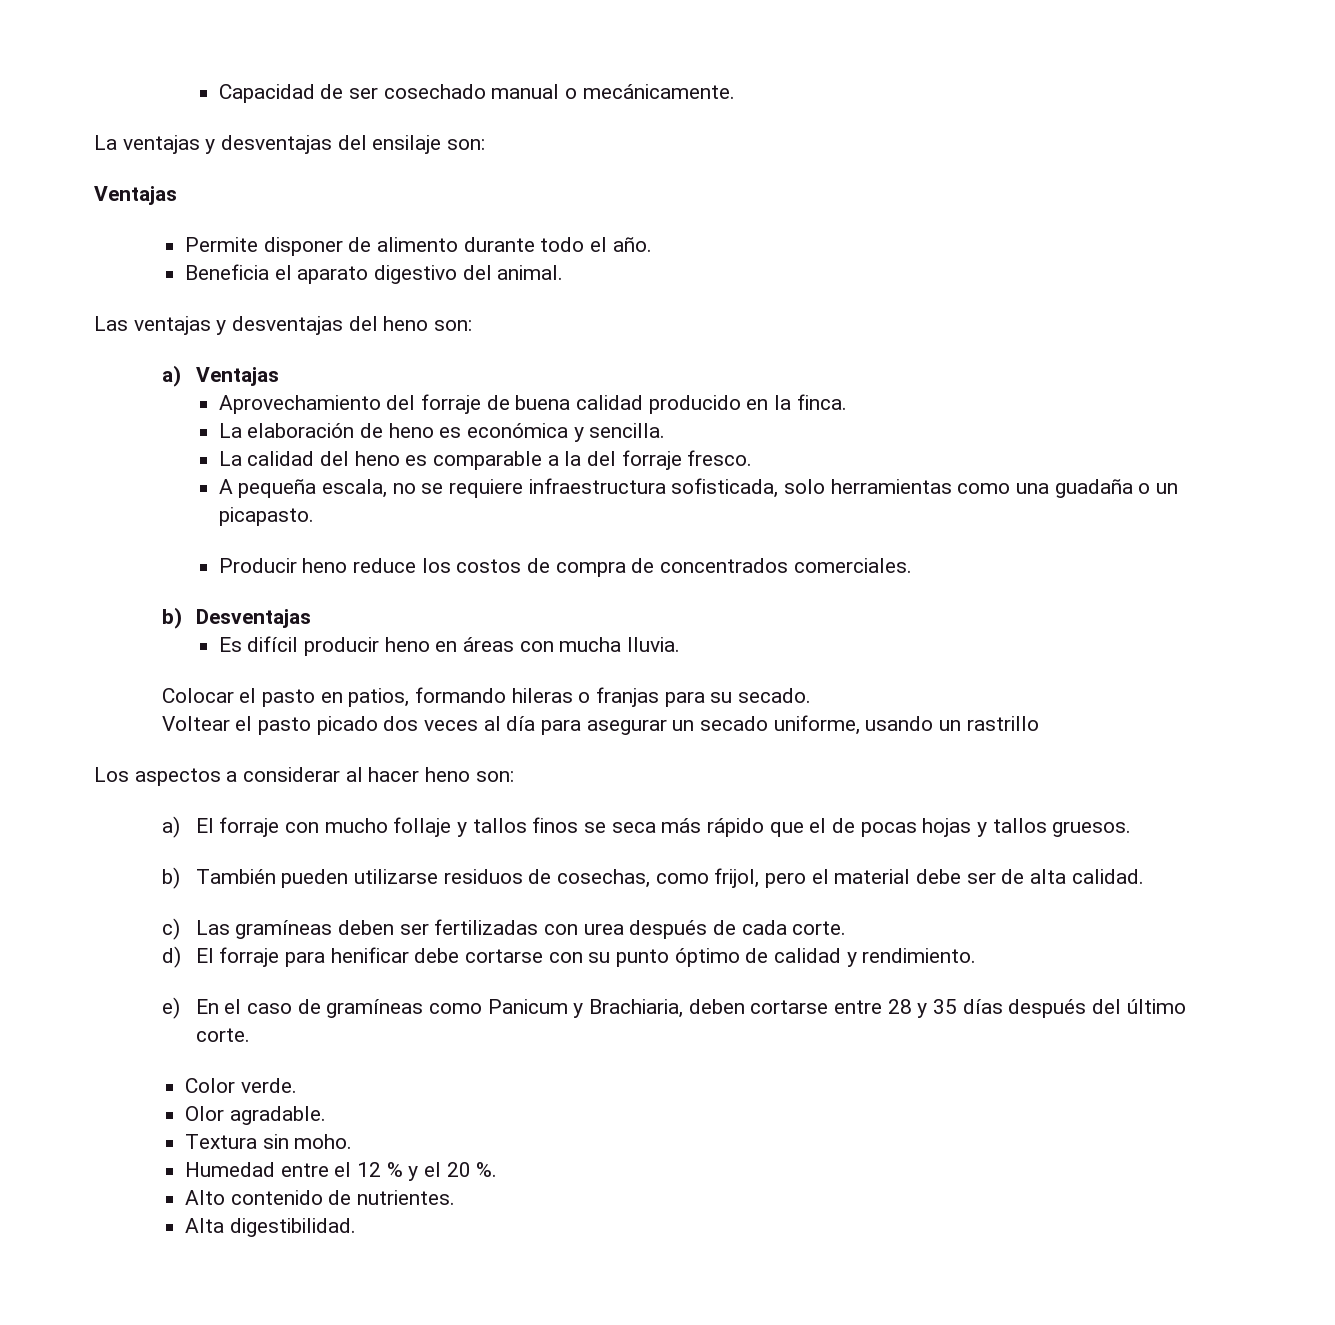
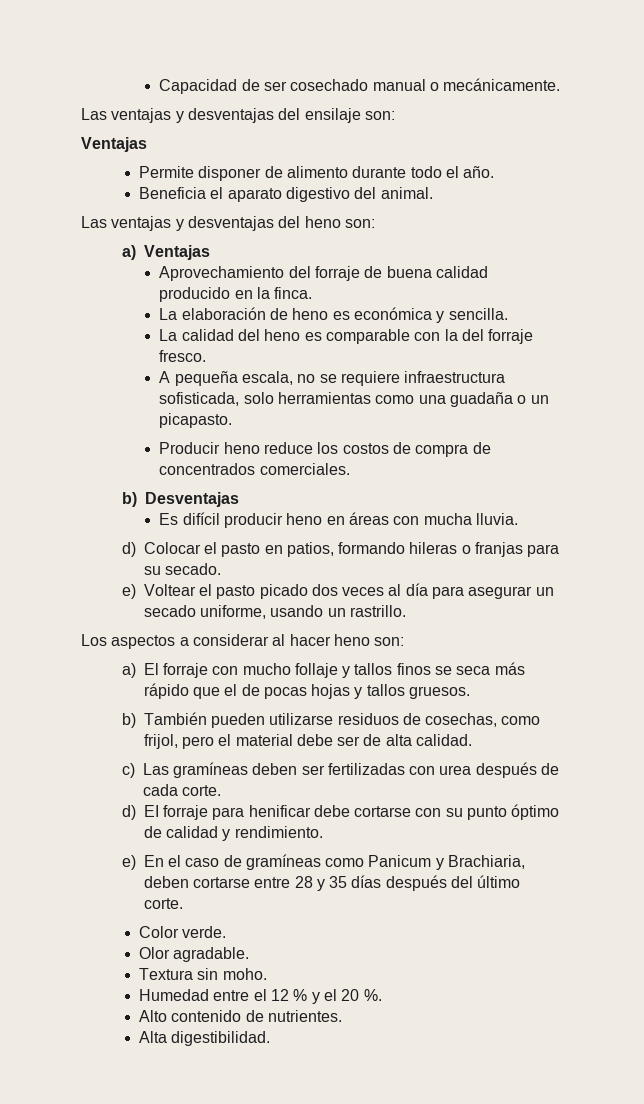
[94,135,117,150] La -> [81,108,107,120] Las
[547,455,559,466] a -> [414,332,441,341] con
(681, 644) none -> [121,542,136,557] d)
(812, 695) none -> [121,584,136,599] e)
[966,716,1039,731] rastrillo -> [349,605,406,617] rastrillo.

